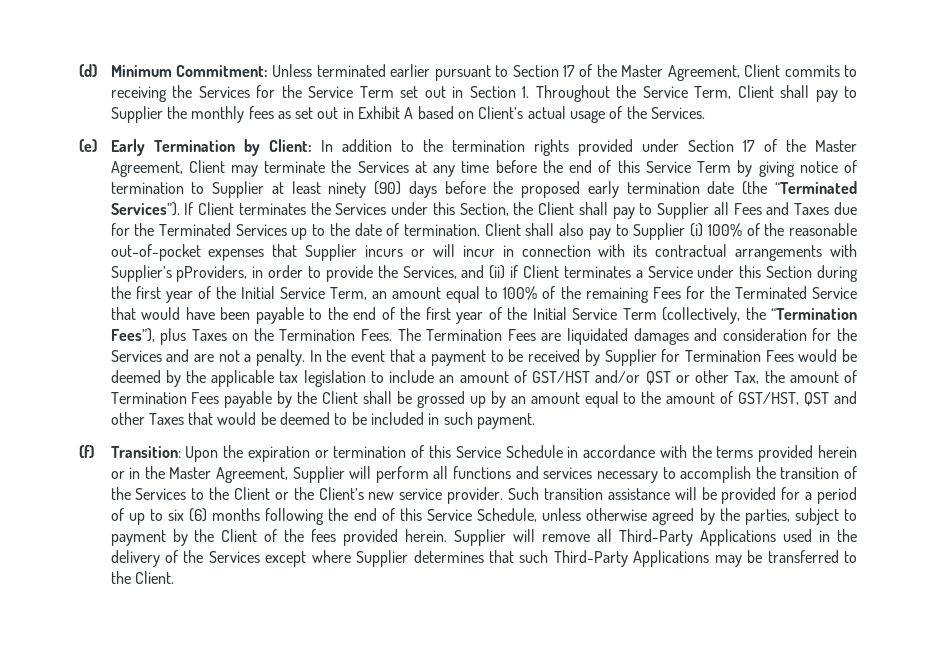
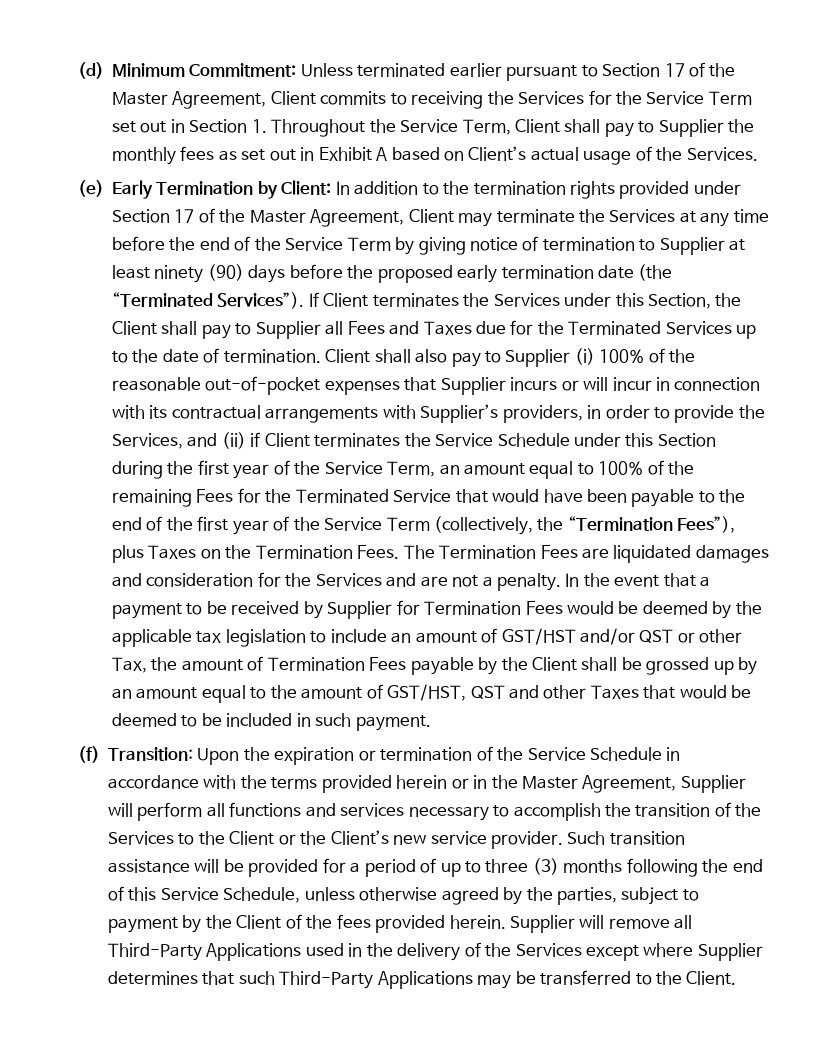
[617,160,640,173] this -> [254,237,281,251] the
[176,265,248,282] pProviders, -> [502,405,583,423] providers,
[635,266,693,278] a Service -> [404,433,570,447] the Service Schedule
[240,286,275,299] Initial -> (321, 468) none
[532,307,567,320] Initial -> (320, 524) none
[428,445,451,458] this -> [497,747,524,761] the
[167,508,208,522] six (6) -> [485,858,559,875] three (3)

